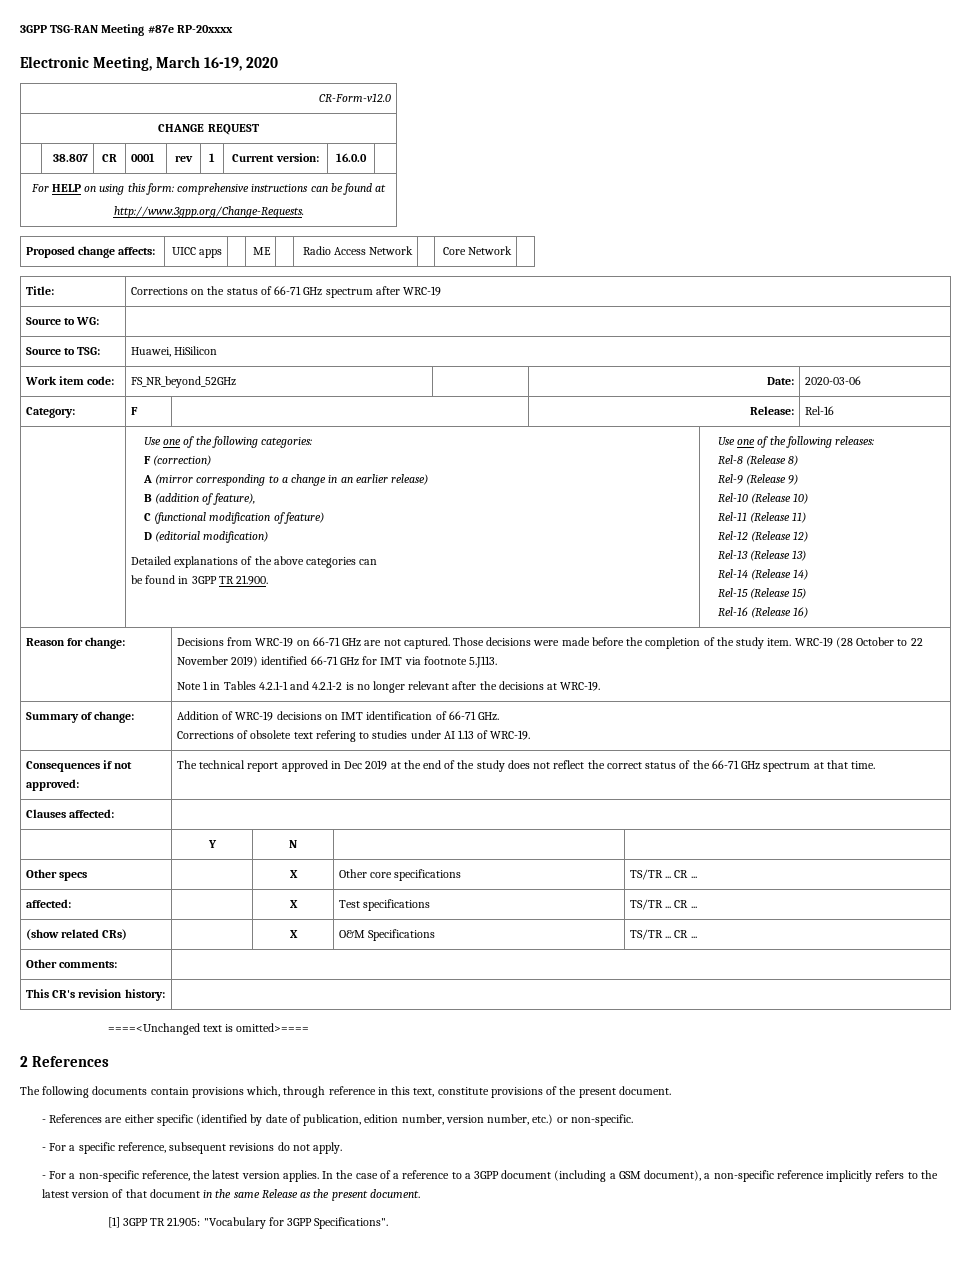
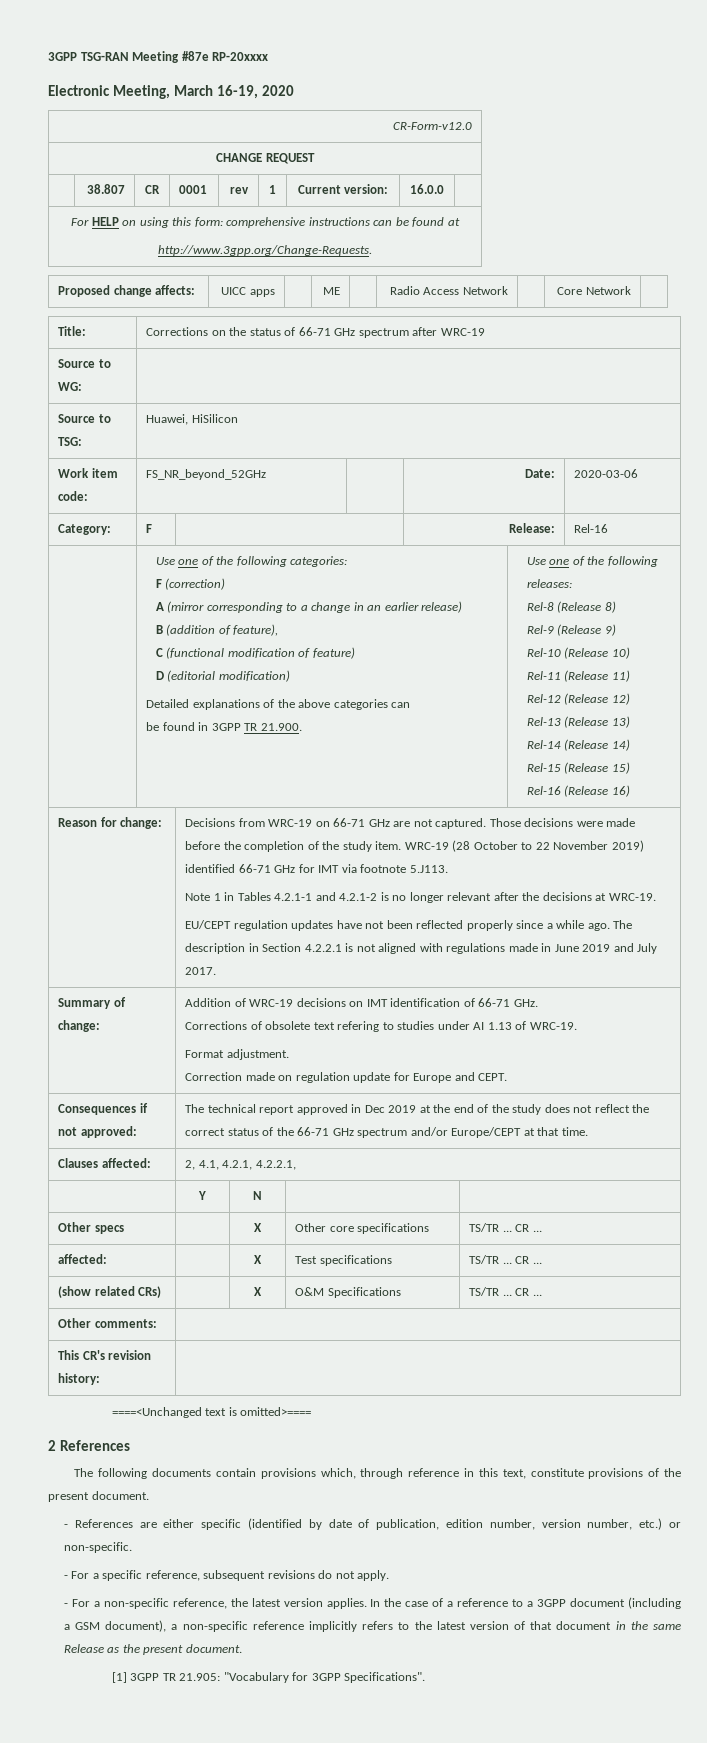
(601, 686) none -> [185,920,633,931] [185,943,658,954] [185,967,217,975] // EU/CEPT regulation updates have not been reflected properly since a while ago. The description in Section 4.2.2.1 is not aligned with regulations made in June 2019 and July 2017.
(531, 735) none -> [185,1049,289,1060] [185,1072,508,1083] // Format adjustment. // Correction made on regulation update for Europe and CEPT.
(811, 767) none -> [410,1127,522,1138] and/or Europe/CEPT
(115, 813) none -> [185,1160,296,1170] 2, 4.1, 4.2.1, 4.2.2.1,

